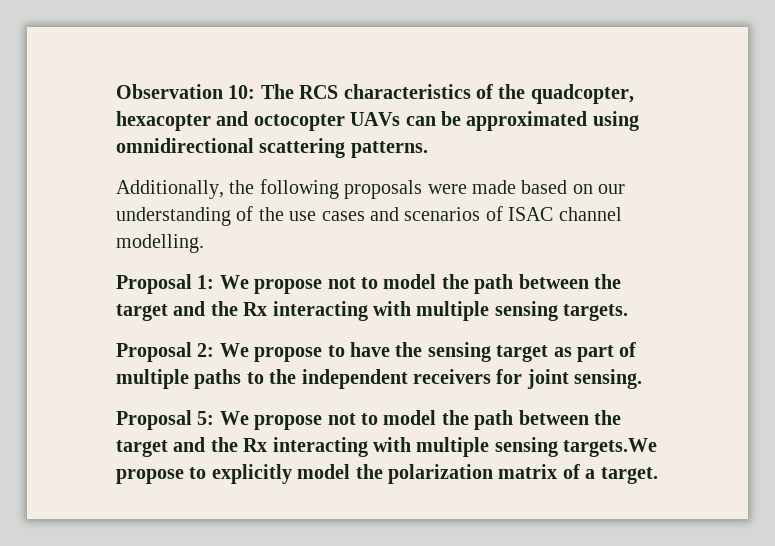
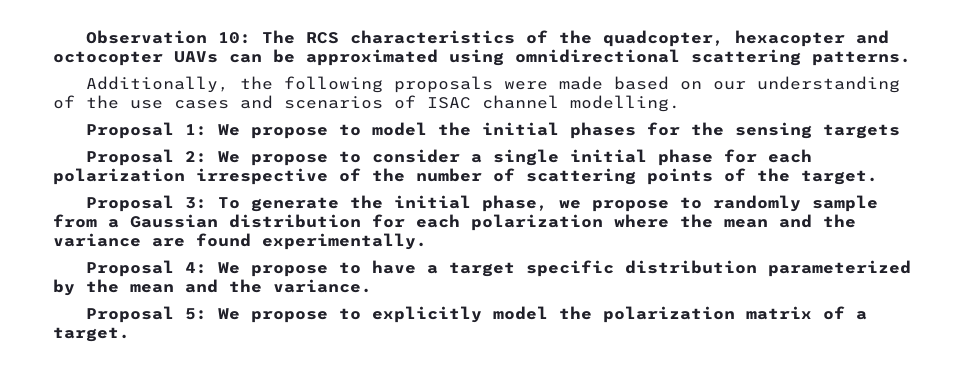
[327,274,621,294] [116,301,629,321] not to model the path between the target and the Rx interacting with multiple sensing targets. -> [338,122,900,139] to model the initial phases for the sensing targets
[350,342,637,362] [116,369,643,389] [116,410,621,430] [116,437,658,457] have the sensing target as part of multiple paths to the independent receivers for joint sensing. // Proposal 5: We propose not to model the path between the target and the Rx interacting with multiple sensing targets.We -> [371,149,812,166] [53,168,878,185] [85,195,878,212] [53,214,856,231] [53,233,427,250] [85,260,911,277] [53,279,372,296] [85,306,240,323] consider a single initial phase for each polarization irrespective of the number of scattering points of the target. // Proposal 3: To generate the initial phase, we propose to randomly sample from a Gaussian distribution for each polarization where the mean and the variance are found experimentally. // Proposal 4: We propose to have a target specific distribution parameterized by the mean and the variance. // Proposal 5: We

